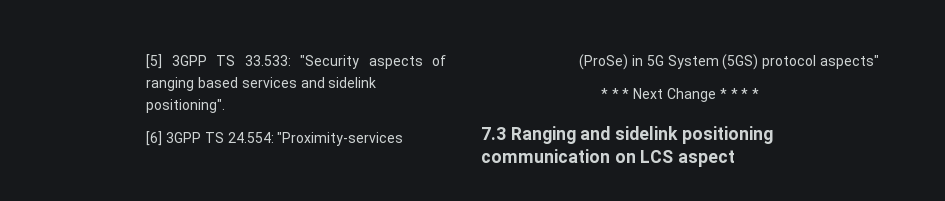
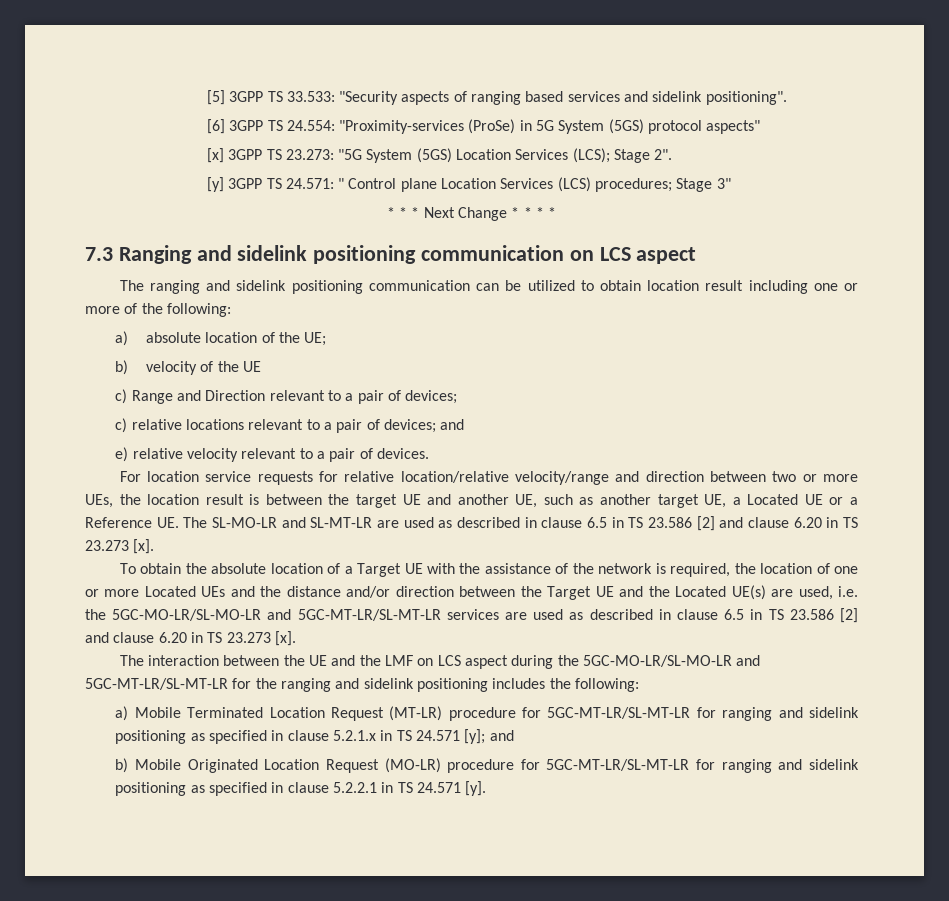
(879, 62) none -> [206,148,673,163] [206,177,731,192] // [x] 3GPP TS 23.273: "5G System (5GS) Location Services (LCS); Stage 2". // [y] 3GPP TS 24.571: " Control plane Location Services (LCS) procedures; Stage 3"
(736, 158) none -> [119,280,858,294] [85,303,231,317] [115,331,327,346] [115,360,261,375] [115,389,458,404] [115,418,465,433] [115,447,430,462] [119,471,858,485] [85,494,858,508] [85,516,858,531] [85,539,155,554] [119,563,859,577] [85,585,859,600] [85,608,859,623] [85,631,296,646] [119,655,761,669] [85,678,639,692] [115,706,859,721] [115,729,514,744] [115,758,859,773] [115,781,487,796] // The ranging and sidelink positioning communication can be utilized to obtain location result including one or more of the following: // a) absolute location of the UE; // b) velocity of the UE // c) Range and Direction relevant to a pair of devices; // c) relative locations relevant to a pair of devices; and // e) relative velocity relevant to a pair of devices. // For location service requests for relative location/relative velocity/range and direction between two or more UEs, the location result is between the target UE and another UE, such as another target UE, a Located UE or a Reference UE. The SL-MO-LR and SL-MT-LR are used as described in clause 6.5 in TS 23.586 [2] and clause 6.20 in TS 23.273 [x]. // To obtain the absolute location of a Target UE with the assistance of the network is required, the location of one or more Located UEs and the distance and/or direction between the Target UE and the Located UE(s) are used, i.e. the 5GC-MO-LR/SL-MO-LR and 5GC-MT-LR/SL-MT-LR services are used as described in clause 6.5 in TS 23.586 [2] and clause 6.20 in TS 23.273 [x]. // The interaction between the UE and the LMF on LCS aspect during the 5GC-MO-LR/SL-MO-LR and 5GC-MT-LR/SL-MT-LR for the ranging and sidelink positioning includes the following: // a) Mobile Terminated Location Request (MT-LR) procedure for 5GC-MT-LR/SL-MT-LR for ranging and sidelink positioning as specified in clause 5.2.1.x in TS 24.571 [y]; and // b) Mobile Originated Location Request (MO-LR) procedure for 5GC-MT-LR/SL-MT-LR for ranging and sidelink positioning as specified in clause 5.2.2.1 in TS 24.571 [y].

